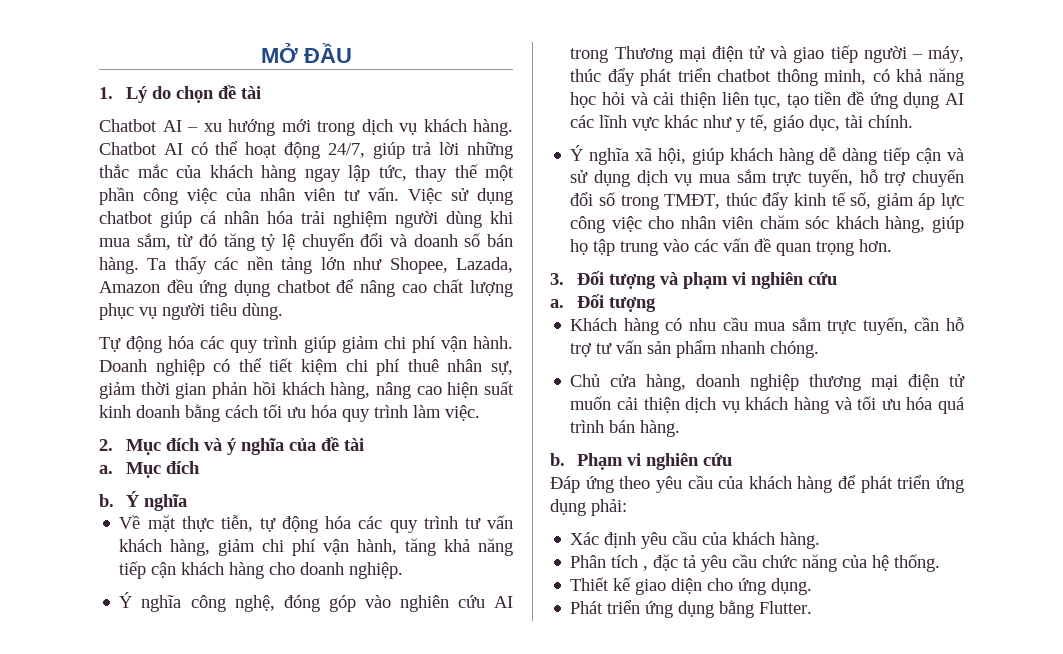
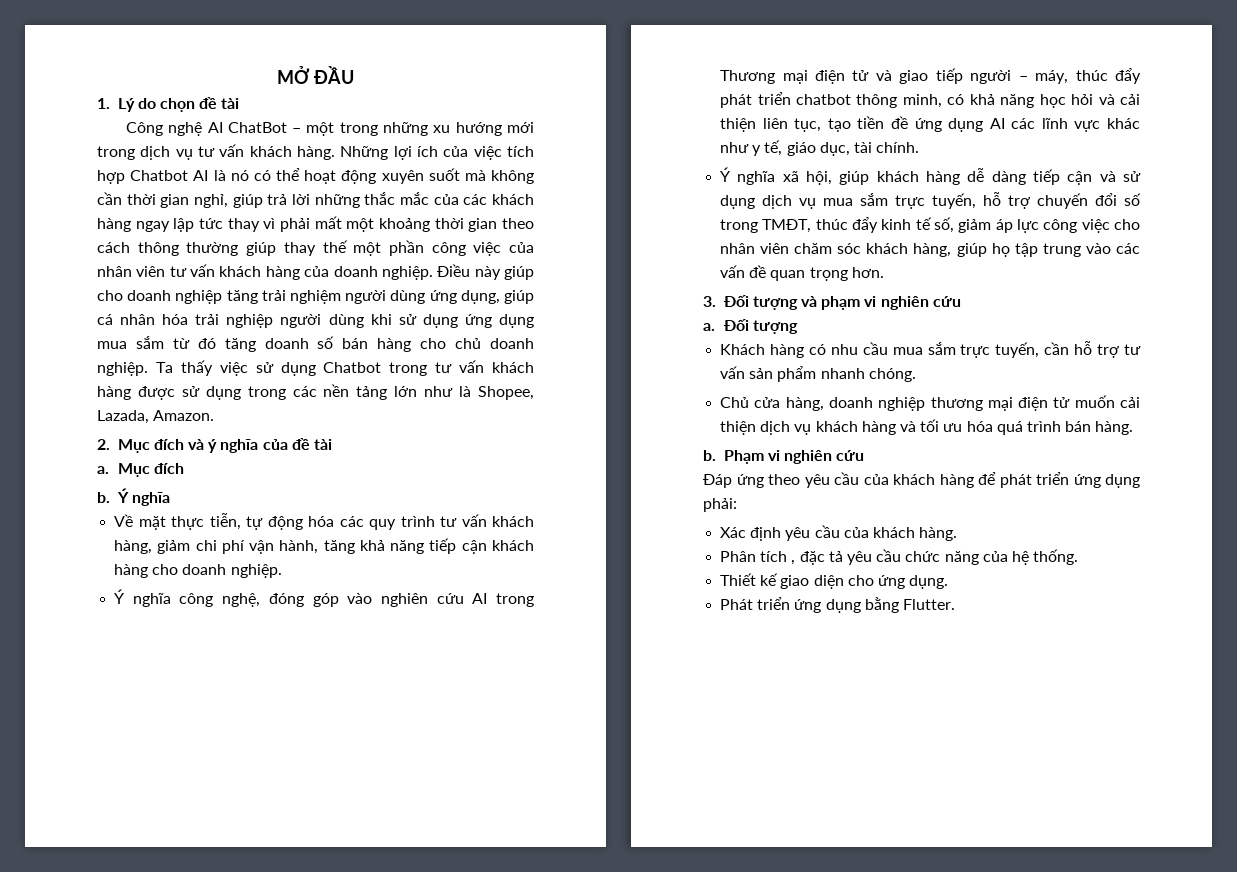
[99,119,198,132] Chatbot AI – -> [125,122,429,136] Công nghệ AI ChatBot – một trong những
[423,119,513,136] [99,141,365,159] khách hàng. Chatbot AI có thể hoạt động 24/7, -> [198,144,534,160] [97,168,534,184] [97,192,228,208] tư vấn khách hàng. Những lợi ích của việc tích hợp Chatbot AI là nó có thể hoạt động xuyên suốt mà không cần thời gian nghỉ,
(201, 171) none -> [463,194,488,205] các
[378,165,407,181] tức, -> [199,216,534,232] [97,242,277,256] tức thay vì phải mất một khoảng thời gian theo cách thông thường giúp
[368,187,513,205] [99,211,153,224] vấn. Việc sử dụng chatbot -> [190,264,534,280] [97,290,500,304] vấn khách hàng của doanh nghiệp. Điều này giúp cho doanh nghiệp tăng trải nghiệm người dùng ứng dụng,
[333,211,388,228] nghiệm -> [226,314,274,328] nghiệp
[99,233,513,251] [99,256,207,274] mua sắm, từ đó tăng tỷ lệ chuyển đổi và doanh số bán hàng. Ta thấy -> [398,314,534,328] [97,336,534,352] [97,360,534,376] [97,386,286,400] sử dụng ứng dụng mua sắm từ đó tăng doanh số bán hàng cho chủ doanh nghiệp. Ta thấy việc sử dụng Chatbot trong tư vấn khách hàng được sử dụng trong
(383, 263) none -> [459,386,472,397] là
[99,279,513,297] [99,303,283,320] [99,336,513,353] [99,358,513,376] [99,381,514,399] [99,404,480,422] Amazon đều ứng dụng chatbot để nâng cao chất lượng phục vụ người tiêu dùng. // Tự động hóa các quy trình giúp giảm chi phí vận hành. Doanh nghiệp có thể tiết kiệm chi phí thuê nhân sự, giảm thời gian phản hồi khách hàng, nâng cao hiện suất kinh doanh bằng cách tối ưu hóa quy trình làm việc. -> [153,410,215,421] Amazon.

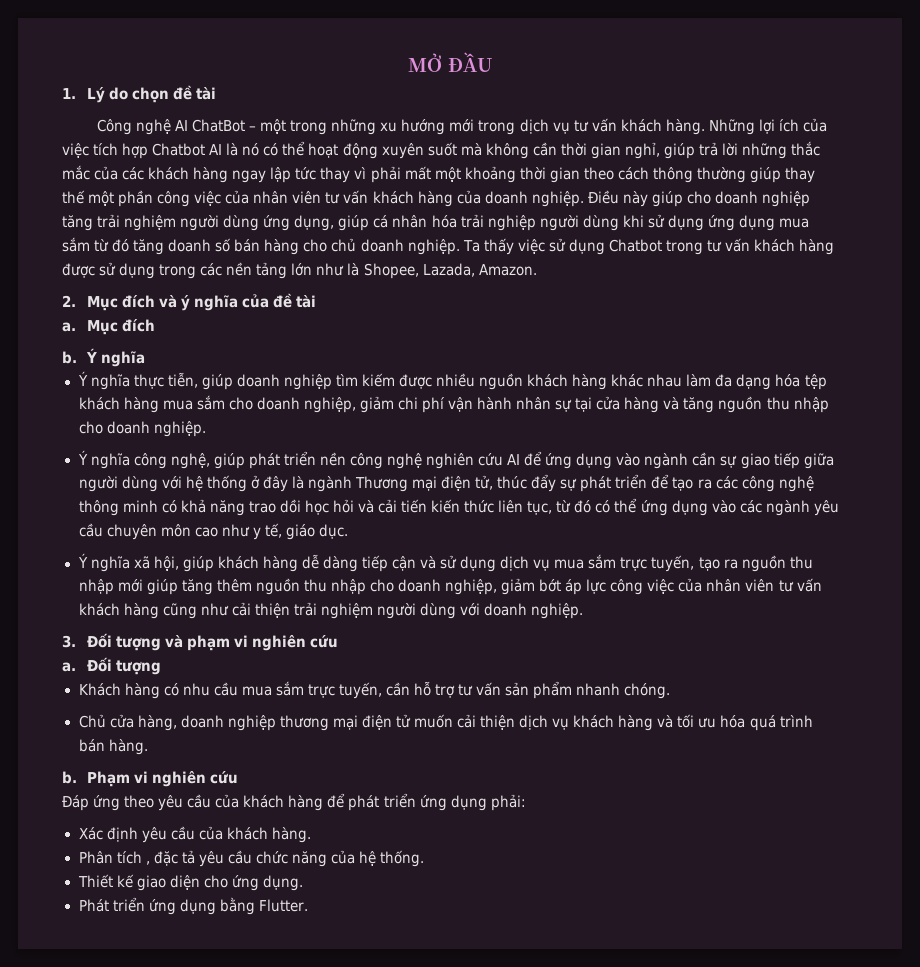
[114,513,534,530] [114,538,534,554] [114,564,149,578] Về mặt thực tiễn, tự động hóa các quy trình tư vấn khách hàng, giảm chi phí vận hành, tăng khả năng tiếp cận khách hàng -> [77,371,827,390] [78,395,829,413] Ý nghĩa thực tiễn, giúp doanh nghiệp tìm kiếm được nhiều nguồn khách hàng khác nhau làm đa dạng hóa tệp khách hàng mua sắm cho doanh nghiệp, giảm chi phí vận hành nhân sự tại cửa hàng và tăng nguồn thu nhập
[268,593,534,607] [720,68,1141,84] [720,92,942,108] đóng góp vào nghiên cứu AI trong Thương mại điện tử và giao tiếp người – máy, thúc đẩy phát triển chatbot thông minh, -> [213,451,834,469] [78,474,814,492] [78,500,158,516] giúp phát triển nền công nghệ nghiên cứu AI để ứng dụng vào ngành cần sự giao tiếp giữa người dùng với hệ thống ở đây là ngành Thương mại điện tử, thúc đẩy sự phát triển để tạo ra các công nghệ thông minh
(1035, 101) none -> [248,499,301,513] trao dồi
[720,116,1140,132] thiện liên tục, tạo tiền đề ứng dụng AI các lĩnh vực khác -> [401,498,839,516] [78,523,218,540] tiến kiến thức liên tục, từ đó có thể ứng dụng vào các ngành yêu cầu chuyên môn cao
[819,142,920,156] dục, tài chính. -> [318,524,348,539] dục.
[983,192,1141,209] [720,217,992,233] hỗ trợ chuyến đổi số trong TMĐT, thúc đẩy kinh tế số, giảm -> [698,555,813,572] [78,578,562,595] tạo ra nguồn thu nhập mới giúp tăng thêm nguồn thu nhập cho doanh nghiệp, giảm bớt
[1113,219,1140,230] [720,243,1140,257] [720,265,884,281] cho nhân viên chăm sóc khách hàng, giúp họ tập trung vào các vấn đề quan trọng hơn. -> [678,578,822,592] [78,602,584,619] của nhân viên tư vấn khách hàng cũng như cải thiện trải nghiệm người dùng với doanh nghiệp.

